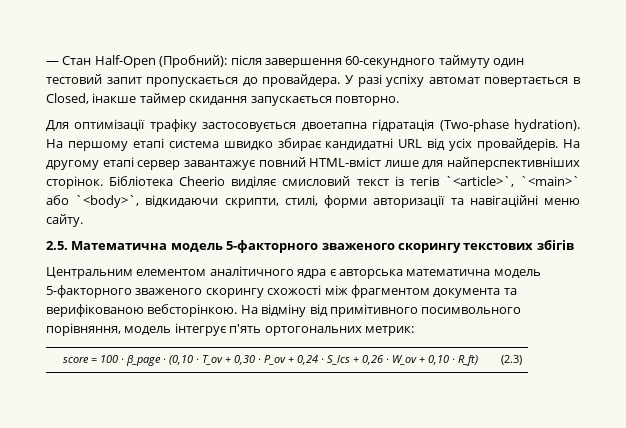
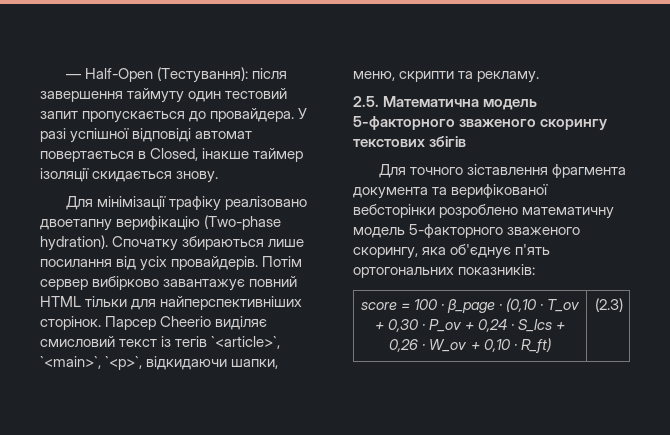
[62,55,228,68] Стан Half-Open (Пробний): -> [84,67,248,83] Half-Open (Тестування):
[345,56,436,68] 60-секундного -> (123, 96) none
[386,74,425,87] успіху -> [70,128,192,143] успішної відповіді
[189,96,399,106] [46,119,580,132] [46,138,581,151] [46,157,419,170] скидання запускається повторно. // Для оптимізації трафіку застосовується двоетапна гідратація (Two-phase hydration). На першому етапі система швидко збирає кандидатні URL від усіх провайдерів. На другому етапі сервер завантажує повний HTML-вміст лише -> [40,168,219,183] [65,196,307,211] [40,215,282,231] [40,235,305,251] [40,256,303,271] [40,276,298,291] [40,296,128,307] ізоляції скидається знову. // Для мінімізації трафіку реалізовано двоетапну верифікацію (Two-phase hydration). Спочатку збираються лише посилання від усіх провайдерів. Потім сервер вибірково завантажує повний HTML тільки
[109,176,174,186] Бібліотека -> [105,316,157,330] Парсер
[519,176,580,186] [46,195,580,208] [46,214,83,227] `<main>` або `<body>`, відкидаючи скрипти, стилі, форми авторизації та навігаційні меню сайту. -> [40,356,279,370] [353,71,540,83] `<main>`, `<p>`, відкидаючи шапки, меню, скрипти та рекламу.
[46,266,541,279] [46,285,517,298] [46,304,522,317] [46,323,226,336] Центральним елементом аналітичного ядра є авторська математична модель 5-факторного зваженого скорингу схожості між фрагментом документа та верифікованою вебсторінкою. На відміну від примітивного посимвольного порівняння, модель інтегрує -> [378,164,626,178] [353,184,549,199] [353,204,615,219] [353,224,581,238] [353,244,512,259] Для точного зіставлення фрагмента документа та верифікованої вебсторінки розроблено математичну модель 5-факторного зваженого скорингу, яка об'єднує
[364,326,414,336] метрик: -> [458,264,536,275] показників:

